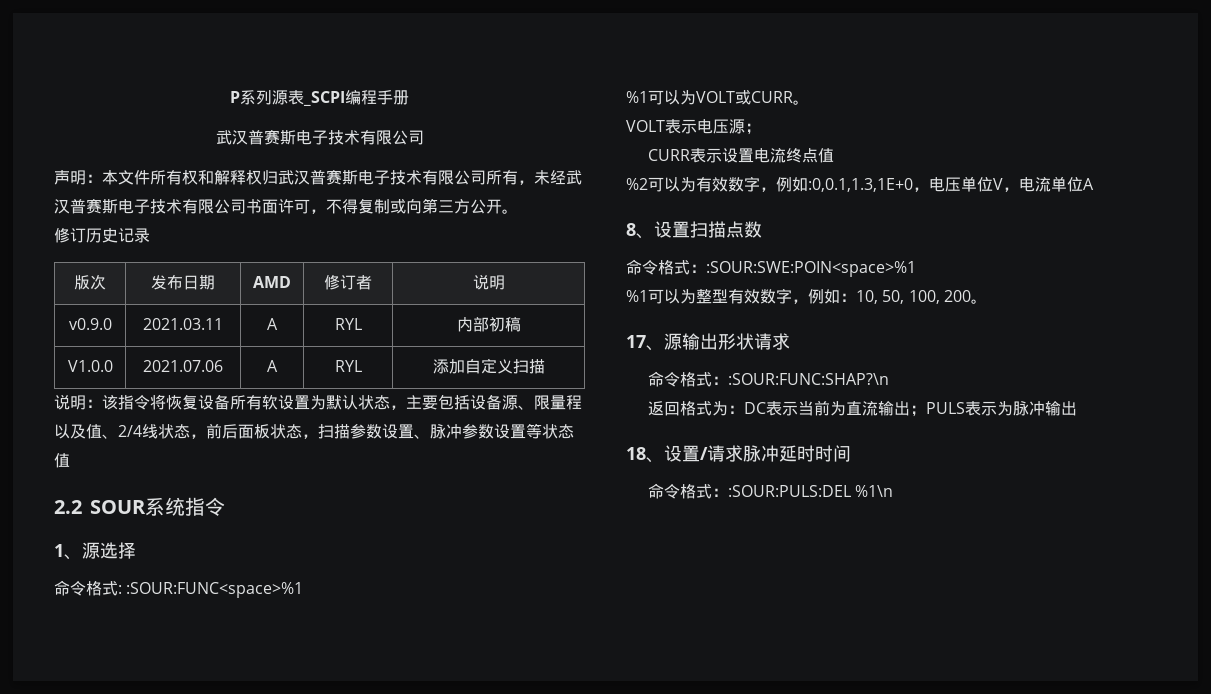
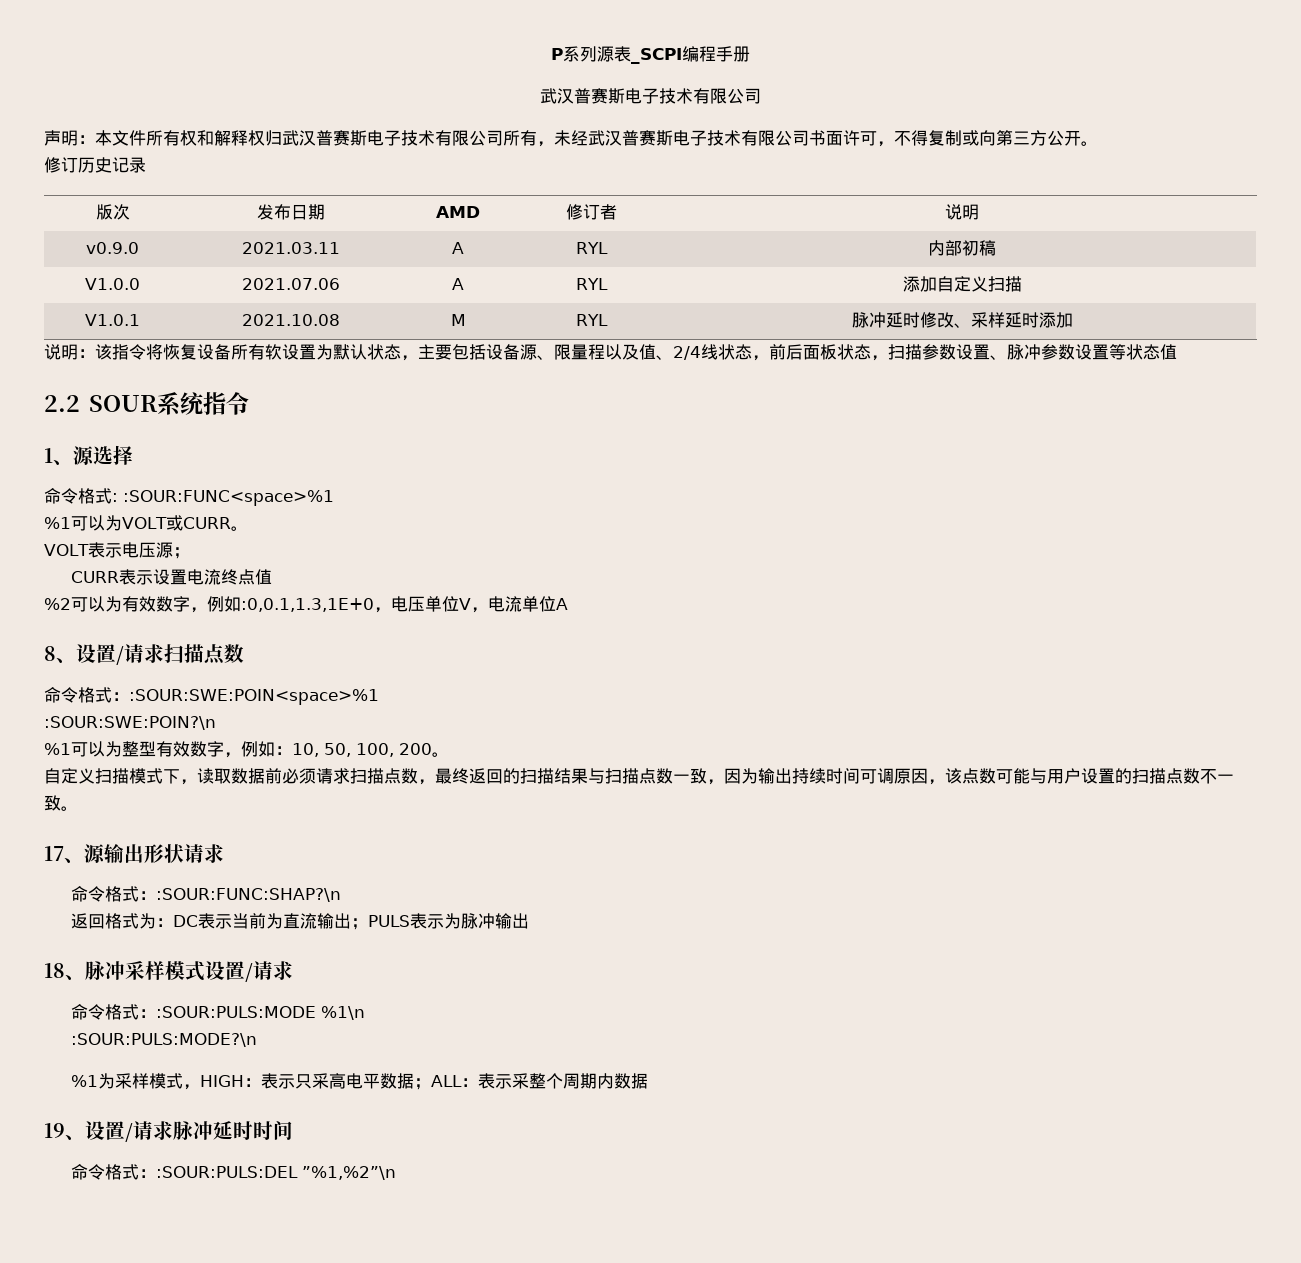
(545, 366) none -> [85,314,140,326] [241,314,340,326] [450,314,466,326] [576,314,609,326] [851,312,1073,328] // V1.0.1 | 2021.10.08 | M | RYL | 脉冲延时修改、采样延时添加
(690, 229) none -> [116,644,164,665] /请求
(916, 269) none -> [44,716,216,730] // :SOUR:SWE:POIN?\n
(987, 301) none -> [44,768,1234,785] [44,795,78,811] // 自定义扫描模式下，读取数据前必须请求扫描点数，最终返回的扫描结果与扫描点数一致，因为输出持续时间可调原因，该点数可能与用户设置的扫描点数不一致。
(664, 460) none -> [85,961,293,982] [71,1004,366,1020] [71,1033,258,1047] [71,1073,649,1090] [44,1123,85,1140] 脉冲采样模式设置/请求 // 命令格式：:SOUR:PULS:MODE %1\n // :SOUR:PULS:MODE?\n // %1为采样模式，HIGH：表示只采高电平数据；ALL：表示采整个周期内数据 // 19、
[855,485,894,497] %1\n -> [302,1166,397,1180] ”%1,%2”\n

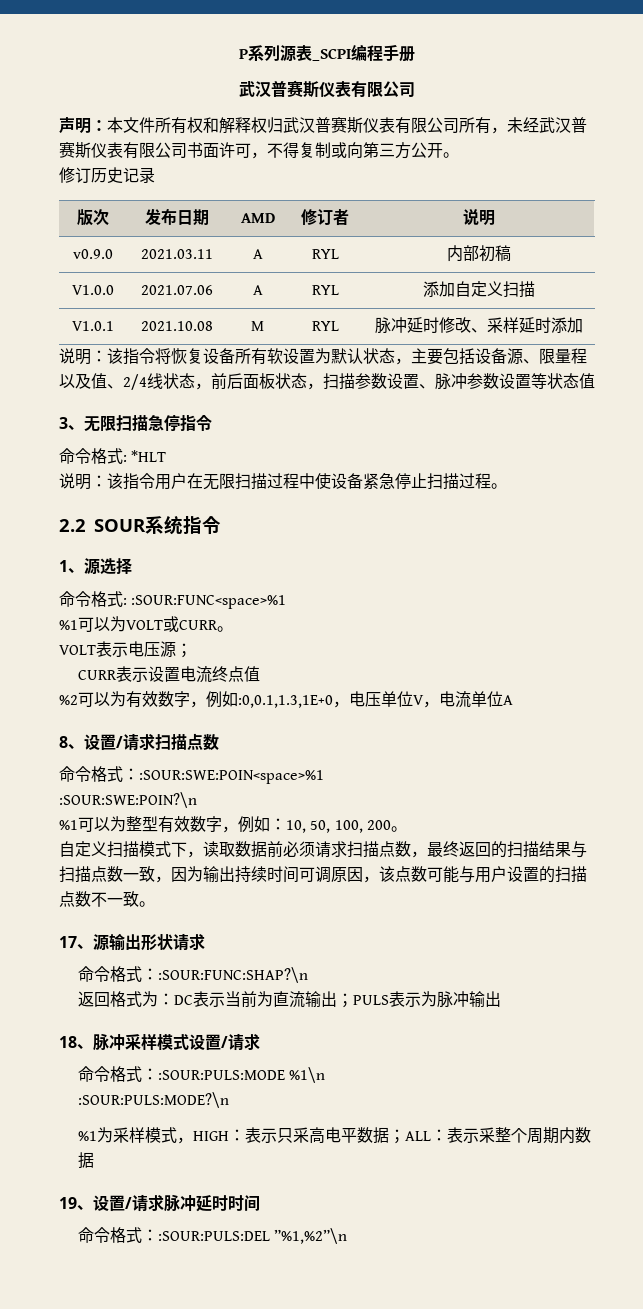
[625,88,693,104] 电子技术 -> [319,81,351,97] 仪表
[367,130,435,146] 电子技术 -> [363,117,395,133] 仪表
[673,130,741,146] 电子技术 -> [91,142,123,158] 仪表
(1177, 352) none -> [59,415,212,432] [59,448,167,464] [59,472,507,490] // 3、无限扫描急停指令 // 命令格式: *HLT // 说明：该指令用户在无限扫描过程中使设备紧急停止扫描过程。

